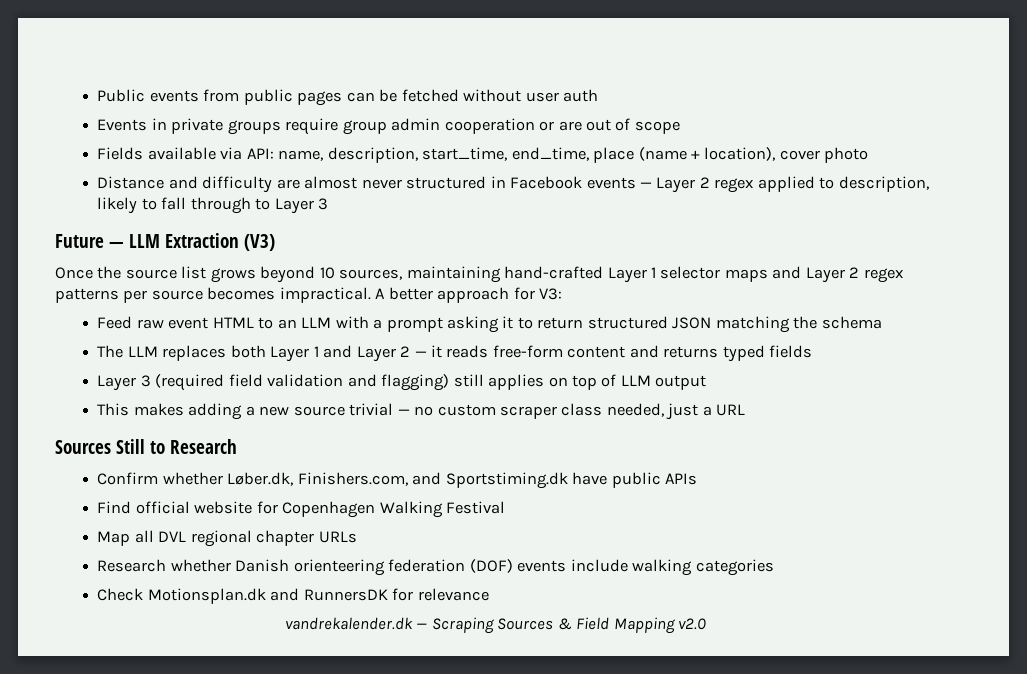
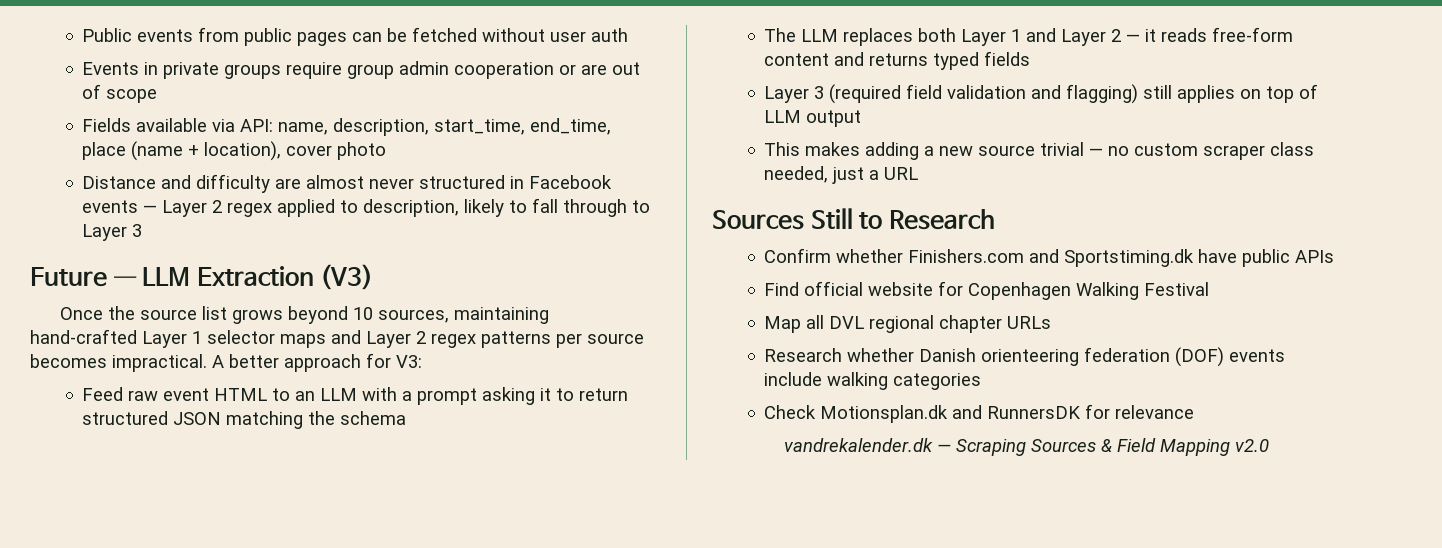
[227,472,408,486] Løber.dk, Finishers.com, -> [908,249,1025,263] Finishers.com

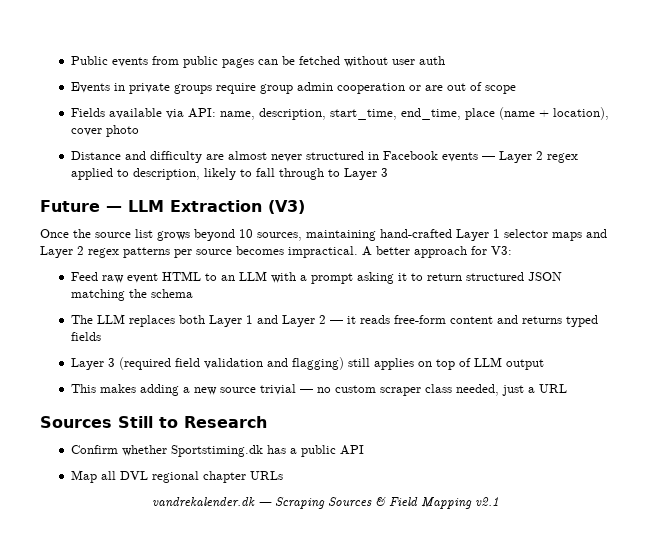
[908,249,1335,267] [764,281,1210,300] Finishers.com and Sportstiming.dk have public APIs // Find official website for Copenhagen Walking Festival -> [170,445,364,457] Sportstiming.dk has a public API
[764,347,1286,367] [764,372,982,390] [764,404,1195,423] // Research whether Danish orienteering federation (DOF) events include walking categories // Check Motionsplan.dk and RunnersDK for relevance -> (283, 475) none
[1235,439,1269,452] v2.0 -> [474,497,499,506] v2.1

